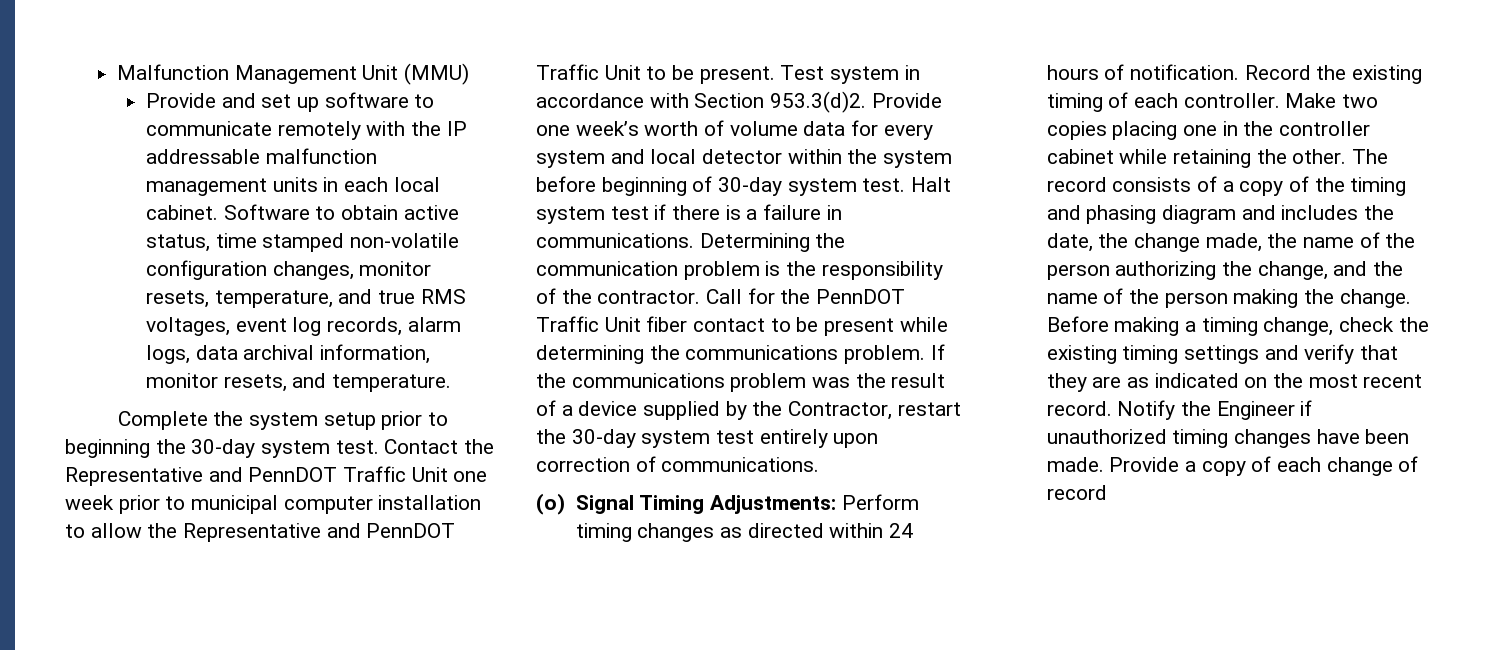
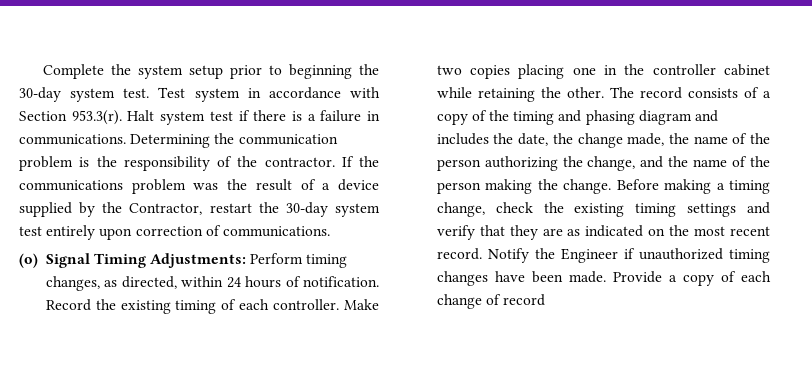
[117,63,470,85] [145,92,435,112] [145,121,467,140] [145,148,377,164] [145,177,440,196] [145,204,459,220] [145,233,459,252] [145,260,432,280] [145,289,466,308] [145,317,461,336] [145,344,430,364] [145,373,451,392] Malfunction Management Unit (MMU) // Provide and set up software to communicate remotely with the IP addressable malfunction management units in each local cabinet. Software to obtain active status, time stamped non-volatile configuration changes, monitor resets, temperature, and true RMS voltages, event log records, alarm logs, data archival information, monitor resets, and temperature. // -> (42, 71) none
[384,439,495,454] [65,466,488,486] [65,495,482,514] [65,523,456,542] [536,64,775,84] Contact the Representative and PennDOT Traffic Unit one week prior to municipal computer installation to allow the Representative and PennDOT Traffic Unit to be present. -> (150, 93) none
[770,91,942,113] [536,120,933,140] [536,149,953,168] [536,176,906,196] 953.3(d)2. Provide one week’s worth of volume data for every system and local detector within the system before beginning of 30-day system test. -> [71,110,122,125] 953.3(r).
[706,288,906,304] [536,316,948,336] [536,345,926,364] Call for the PennDOT Traffic Unit fiber contact to be present while determining the communications problem. -> (335, 162) none
[637,523,824,542] changes as directed -> [45,276,177,291] changes, as directed,

